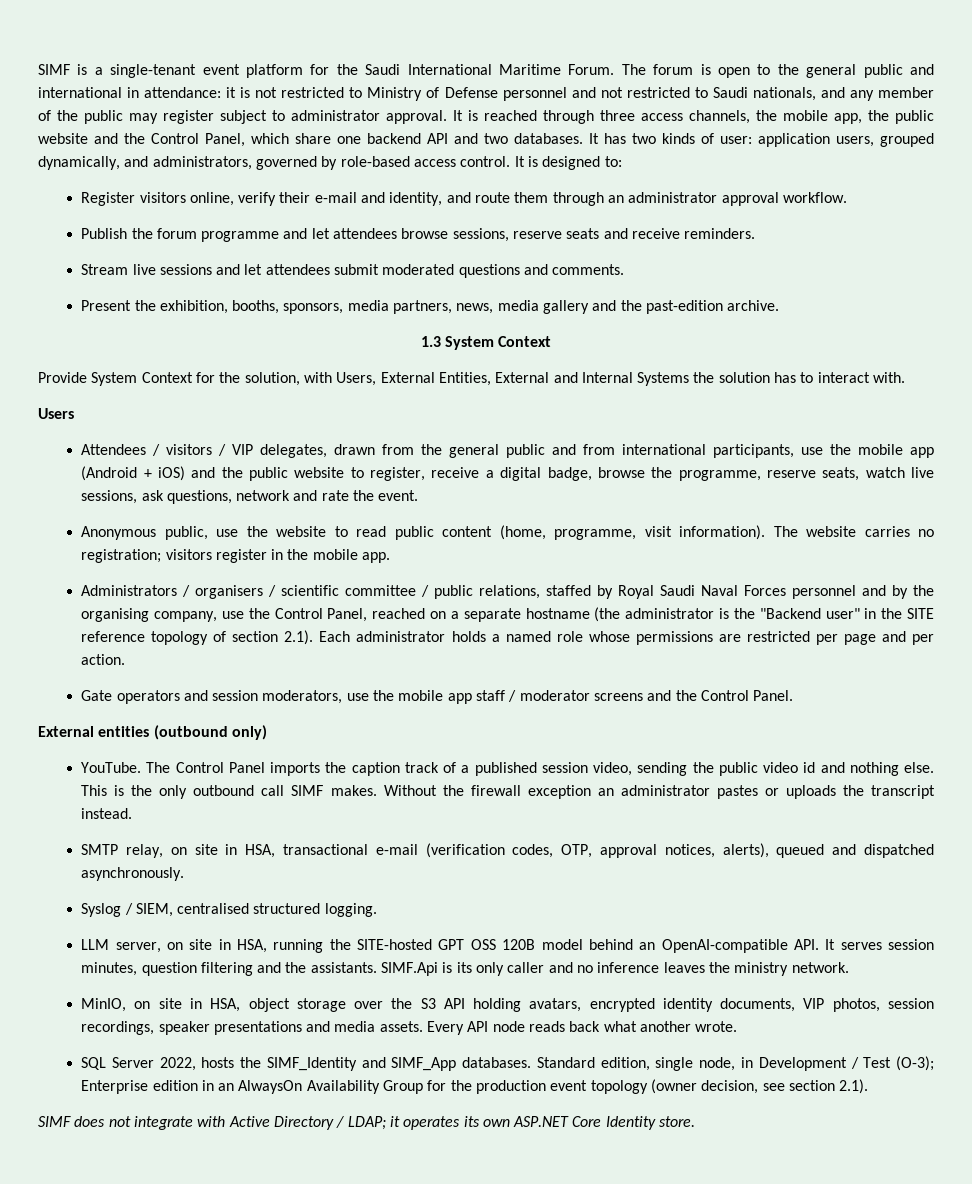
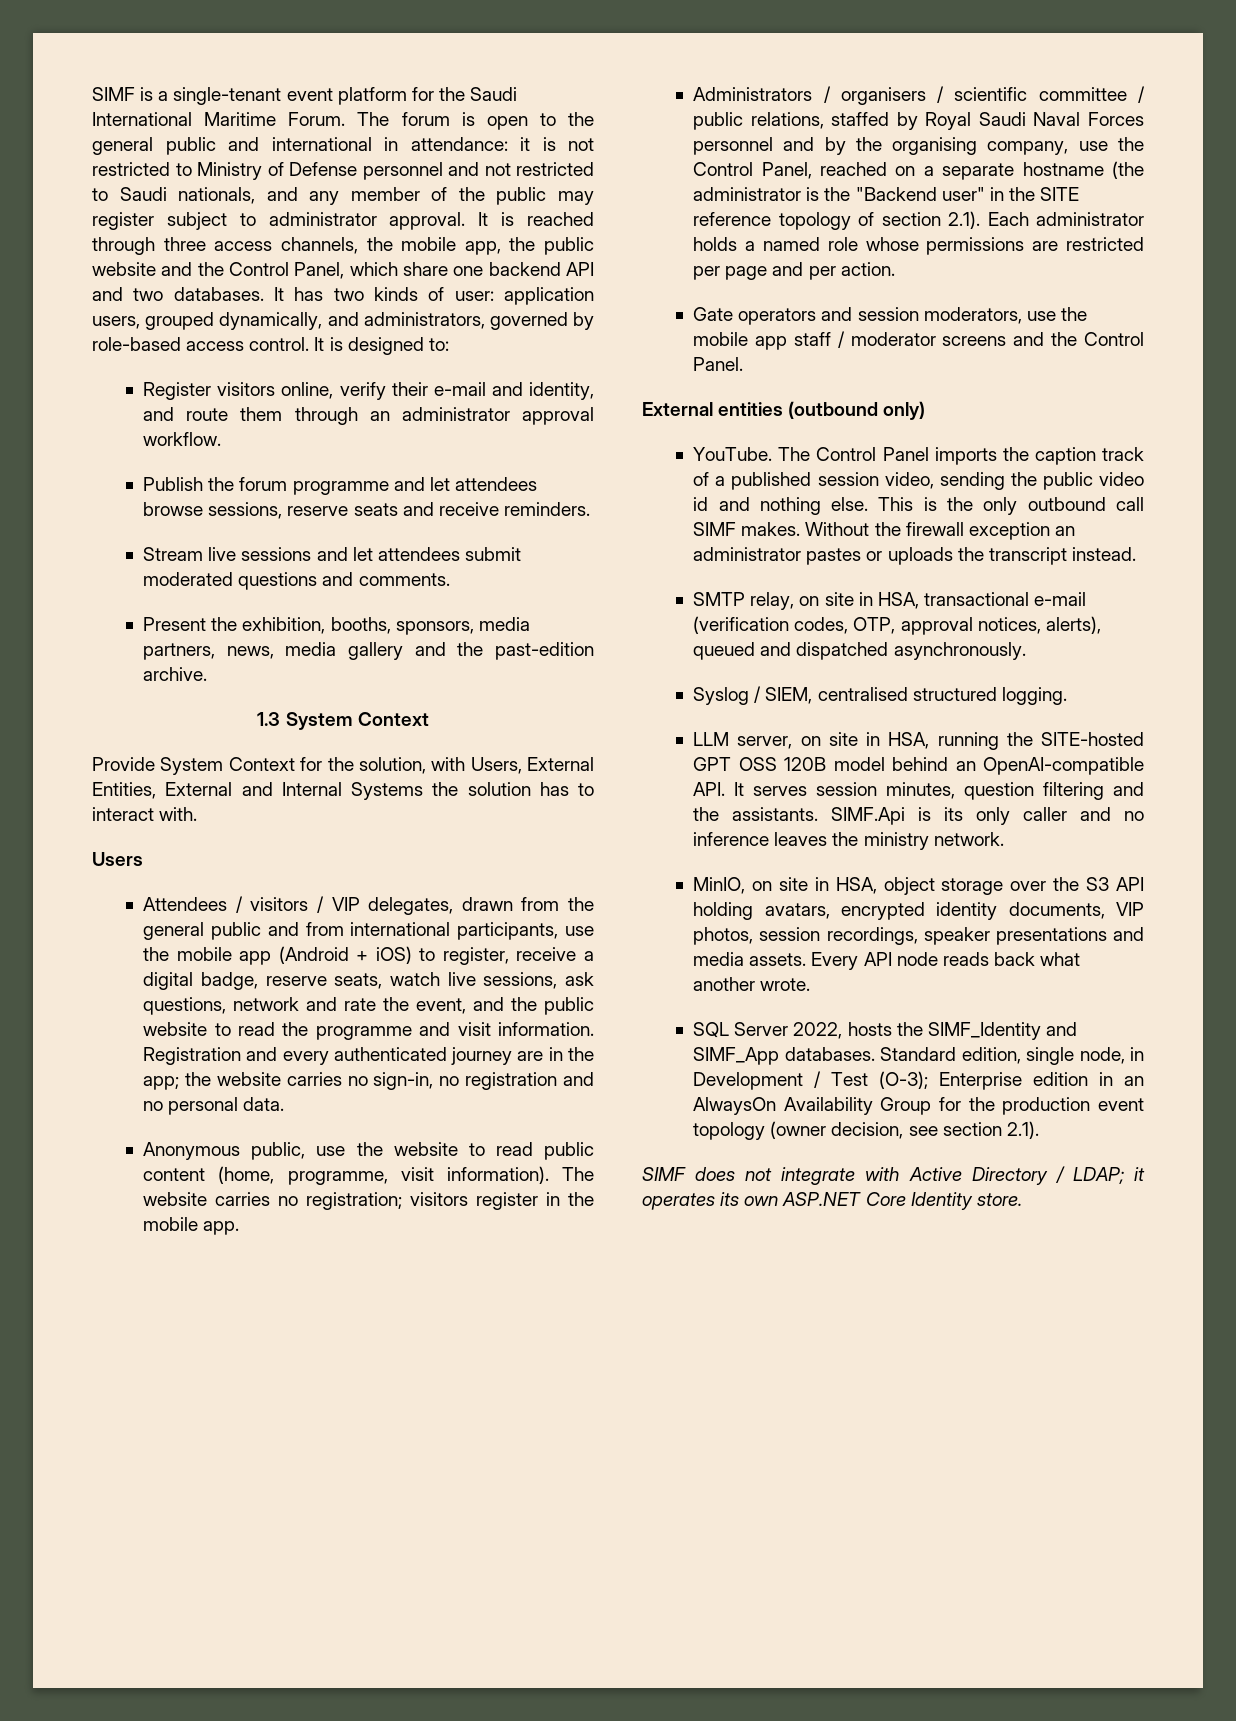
[191,467,345,481] and the public website -> (412, 955) none
[597,467,761,481] browse the programme, -> (258, 981) none
[378,490,419,501] event. -> [416,997,594,1015] [143,1022,594,1040] [143,1047,594,1065] [143,1072,594,1090] [143,1097,285,1115] event, and the public website to read the programme and visit information. Registration and every authenticated journey are in the app; the website carries no sign-in, no registration and no personal data.

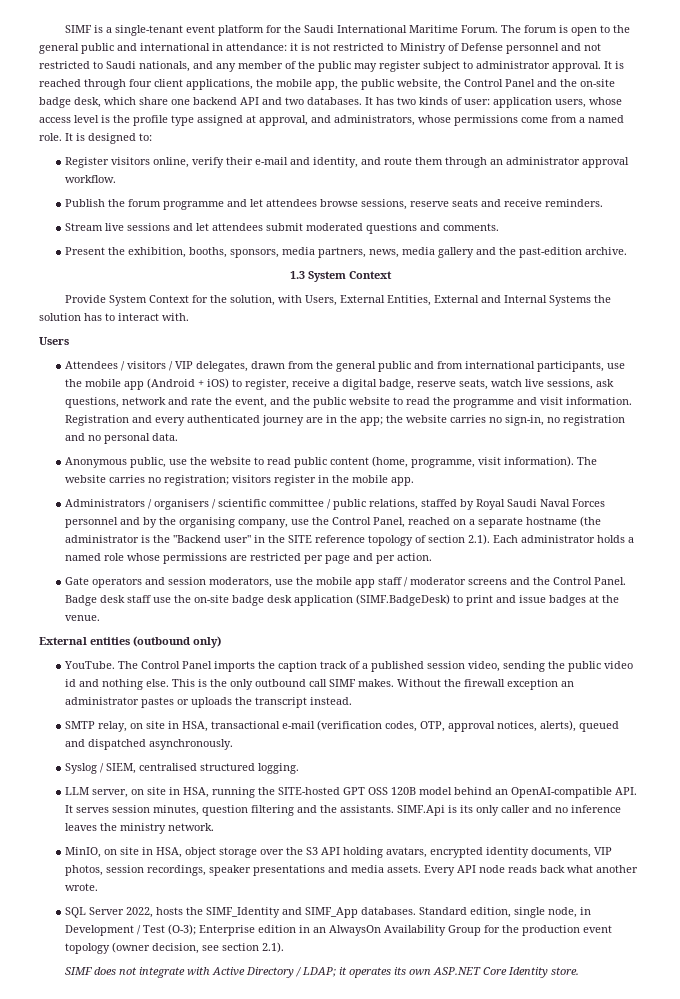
[163,237,358,254] three access channels, -> [129,79,253,90] four client applications,
[92,262,345,279] website and the Control Panel, -> [397,79,615,90] [39,97,101,108] website, the Control Panel and the on-site badge desk,
[145,312,594,330] [92,337,310,351] grouped dynamically, and administrators, governed by role-based access control. -> [589,97,622,105] [39,115,624,126] [39,133,62,141] whose access level is the profile type assigned at approval, and administrators, whose permissions come from a named role.
(744, 364) none -> [65,594,620,606] [65,615,101,621] Badge desk staff use the on-site badge desk application (SIMF.BadgeDesk) to print and issue badges at the venue.

